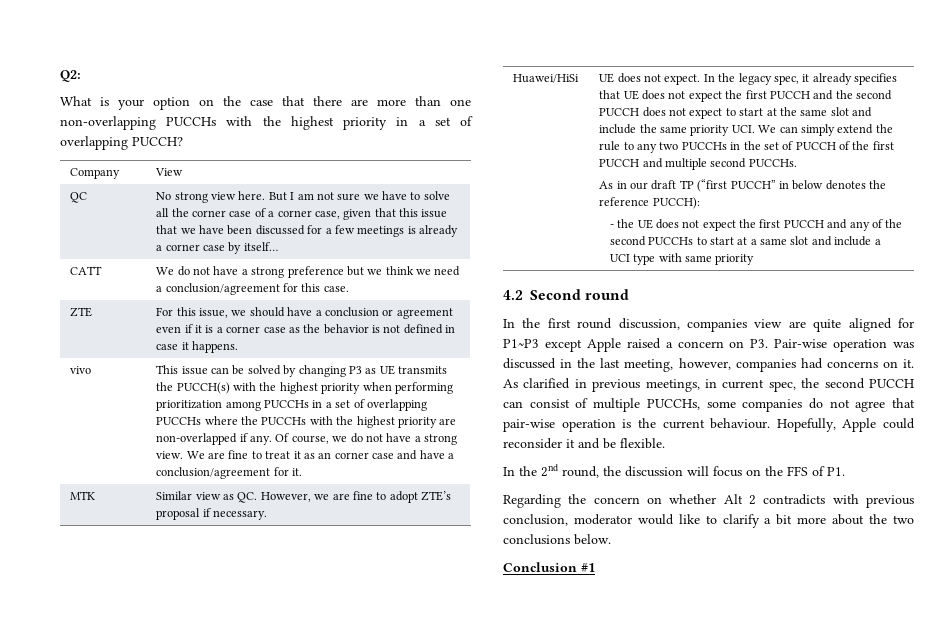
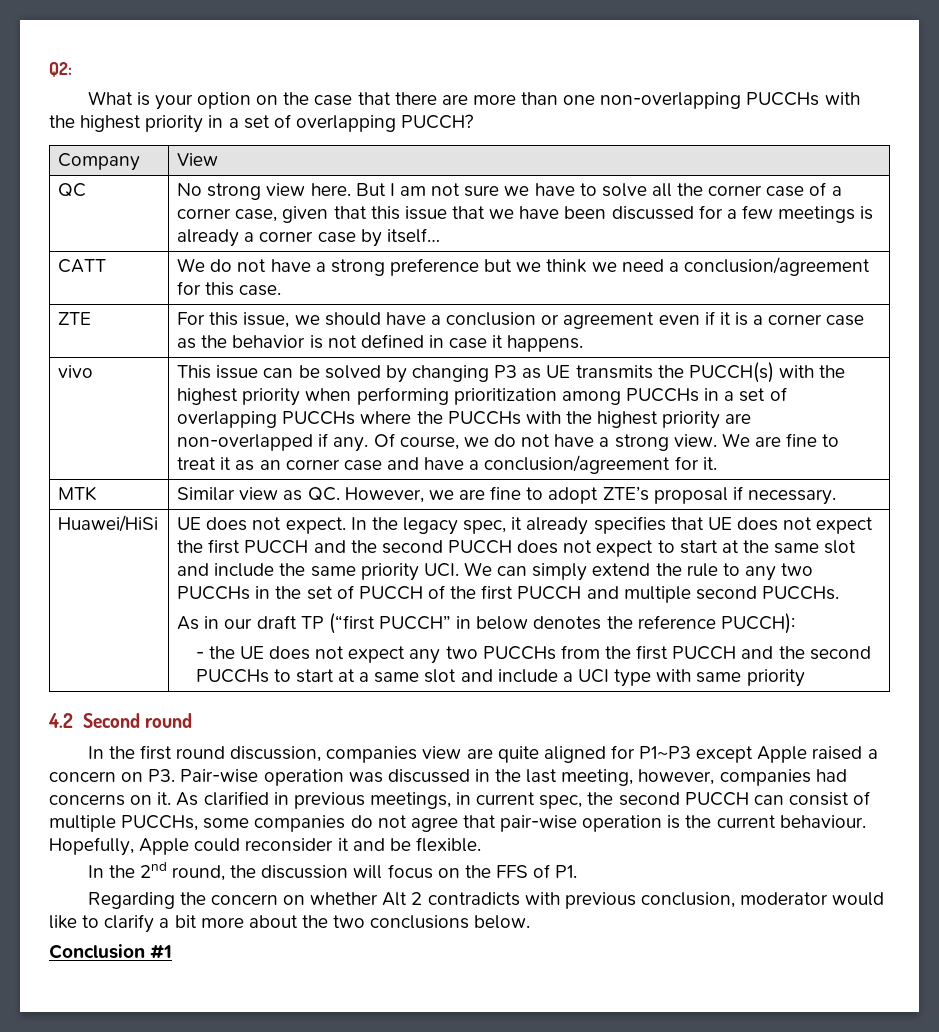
[739,219,883,231] the first PUCCH and any of -> [409,645,774,664] any two PUCCHs from the first PUCCH and

